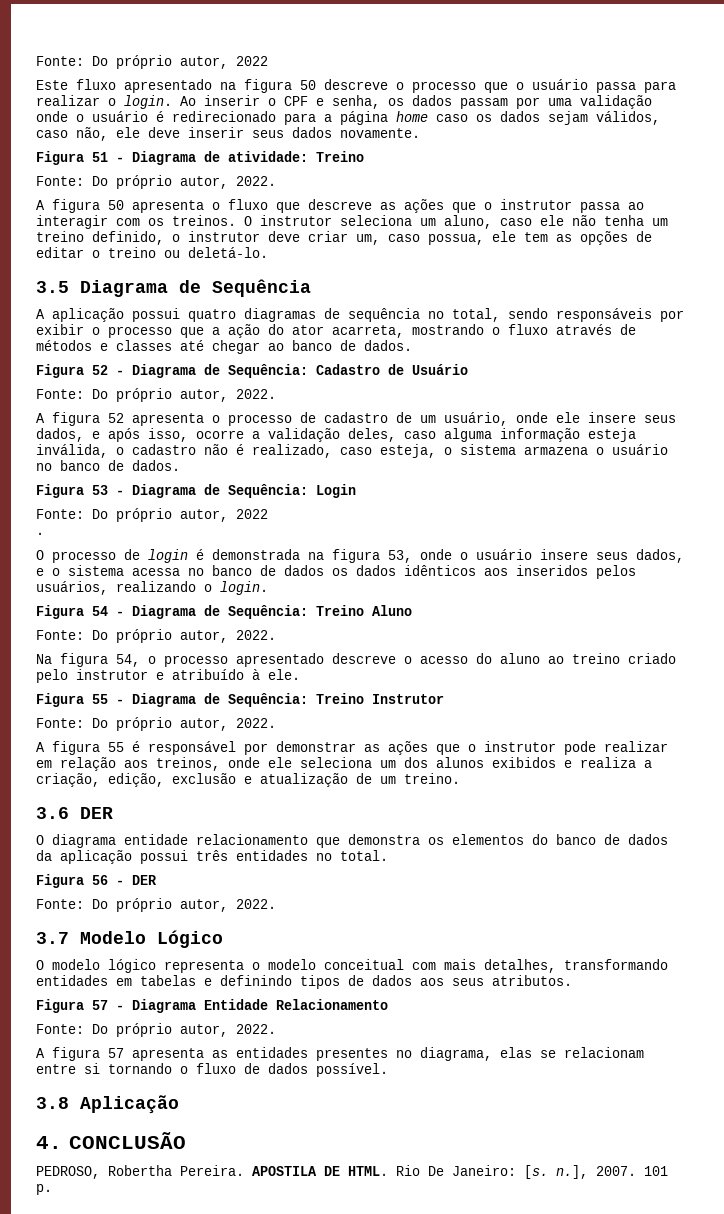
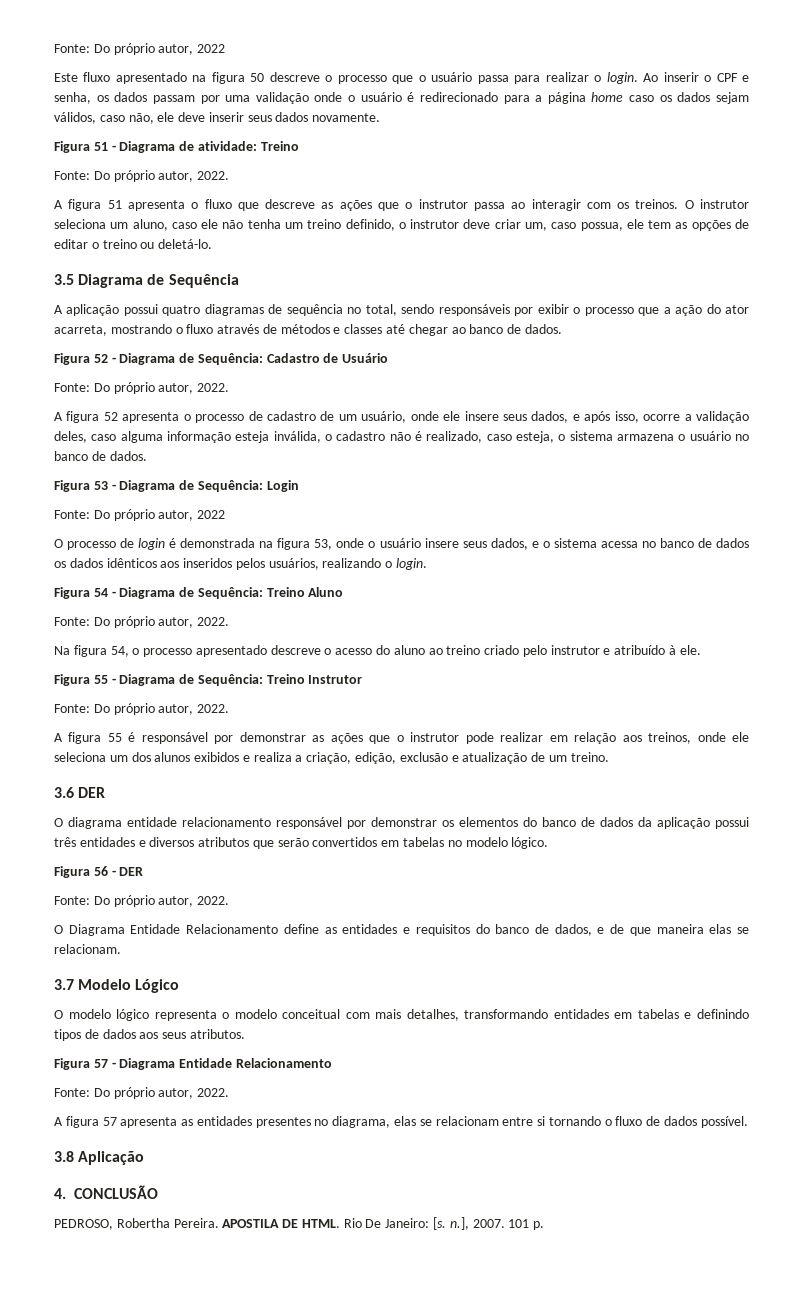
[108,200,124,210] 50 -> [107,200,122,209] 51
[36,532,44,535] // . -> (226, 514) none
[316,834,420,848] que demonstra -> [276,817,437,829] responsável por demonstrar
[316,850,388,861] no total. -> [138,837,549,849] e diversos atributos que serão convertidos em tabelas no modelo lógico.
(276, 904) none -> [54,924,749,936] [54,944,121,954] // O Diagrama Entidade Relacionamento define as entidades e requisitos do banco de dados, e de que maneira elas se relacionam.

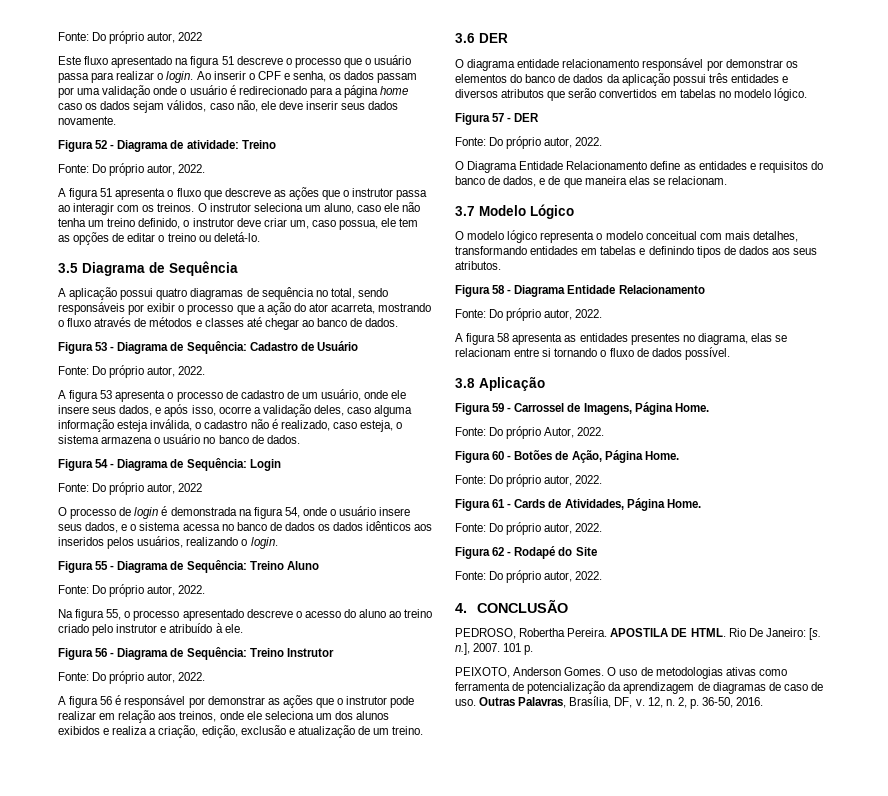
[250,73,265,82] 50 -> [221,56,234,65] 51
[93,142,108,151] 51 -> [95,140,108,149] 52
[93,354,108,363] 52 -> [95,342,108,351] 53
[103,412,118,421] 52 -> [100,390,113,399] 53
[93,481,108,490] 53 -> [95,459,109,468] 54
[314,539,333,550] 53, -> [284,507,300,518] 54,
[93,588,108,597] 54 -> [95,561,109,570] 55
[110,646,129,657] 54, -> [106,609,122,620] 55,
[93,675,108,684] 55 -> [95,648,108,657] 56
[107,733,122,742] 55 -> [100,696,113,705] 56
[93,866,108,876] 56 -> [492,113,505,122] 57
[93,1059,108,1068] 57 -> [492,285,506,294] 58
[102,1117,117,1126] 57 -> [497,333,510,342] 58
(145, 1158) none -> [455,402,709,415] [455,426,605,439] [455,450,679,463] [455,474,603,487] [455,498,701,511] [455,522,603,535] [455,546,597,559] [455,570,603,583] // Figura 59 - Carrossel de Imagens, Página Home. // Fonte: Do próprio Autor, 2022. // Figura 60 - Botões de Ação, Página Home. // Fonte: Do próprio autor, 2022. // Figura 61 - Cards de Atividades, Página Home. // Fonte: Do próprio autor, 2022. // Figura 62 - Rodapé do Site // Fonte: Do próprio autor, 2022.
(545, 1225) none -> [455,667,787,679] [455,681,823,694] [455,696,764,709] // PEIXOTO, Anderson Gomes. O uso de metodologias ativas como ferramenta de potencialização da aprendizagem de diagramas de caso de uso. Outras Palavras, Brasília, DF, v. 12, n. 2, p. 36-50, 2016.

